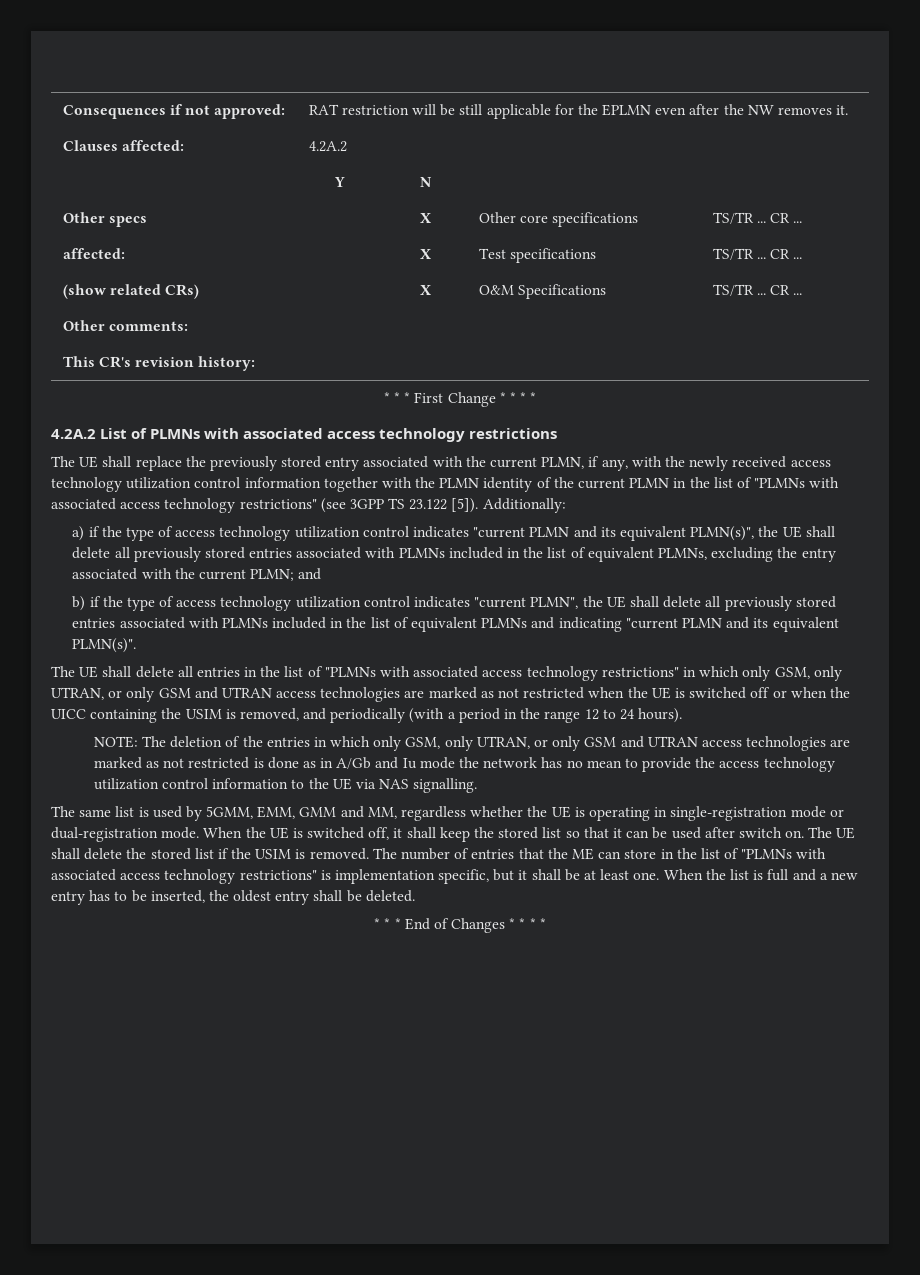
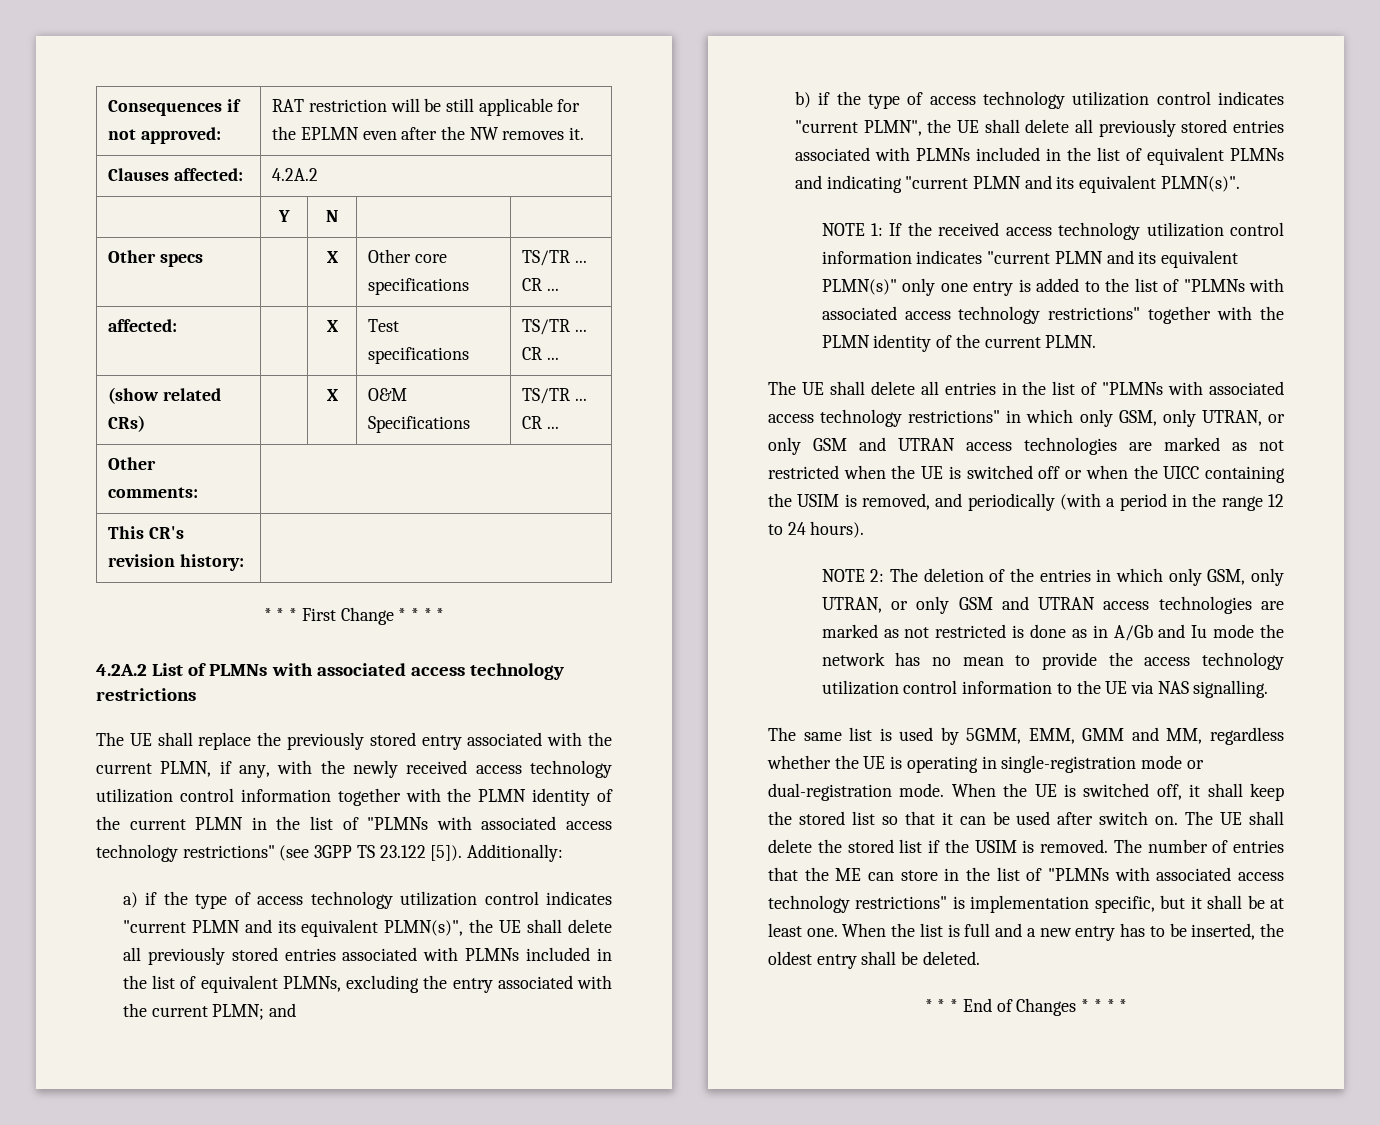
(137, 645) none -> [821,222,1284,240] [821,250,1239,268] [821,278,1284,296] [821,306,1284,324] [821,334,1097,352] // NOTE 1: If the received access technology utilization control information indicates "current PLMN and its equivalent PLMN(s)" only one entry is added to the list of "PLMNs with associated access technology restrictions" together with the PLMN identity of the current PLMN.
[93,736,138,748] NOTE: -> [821,569,885,582] NOTE 2:

